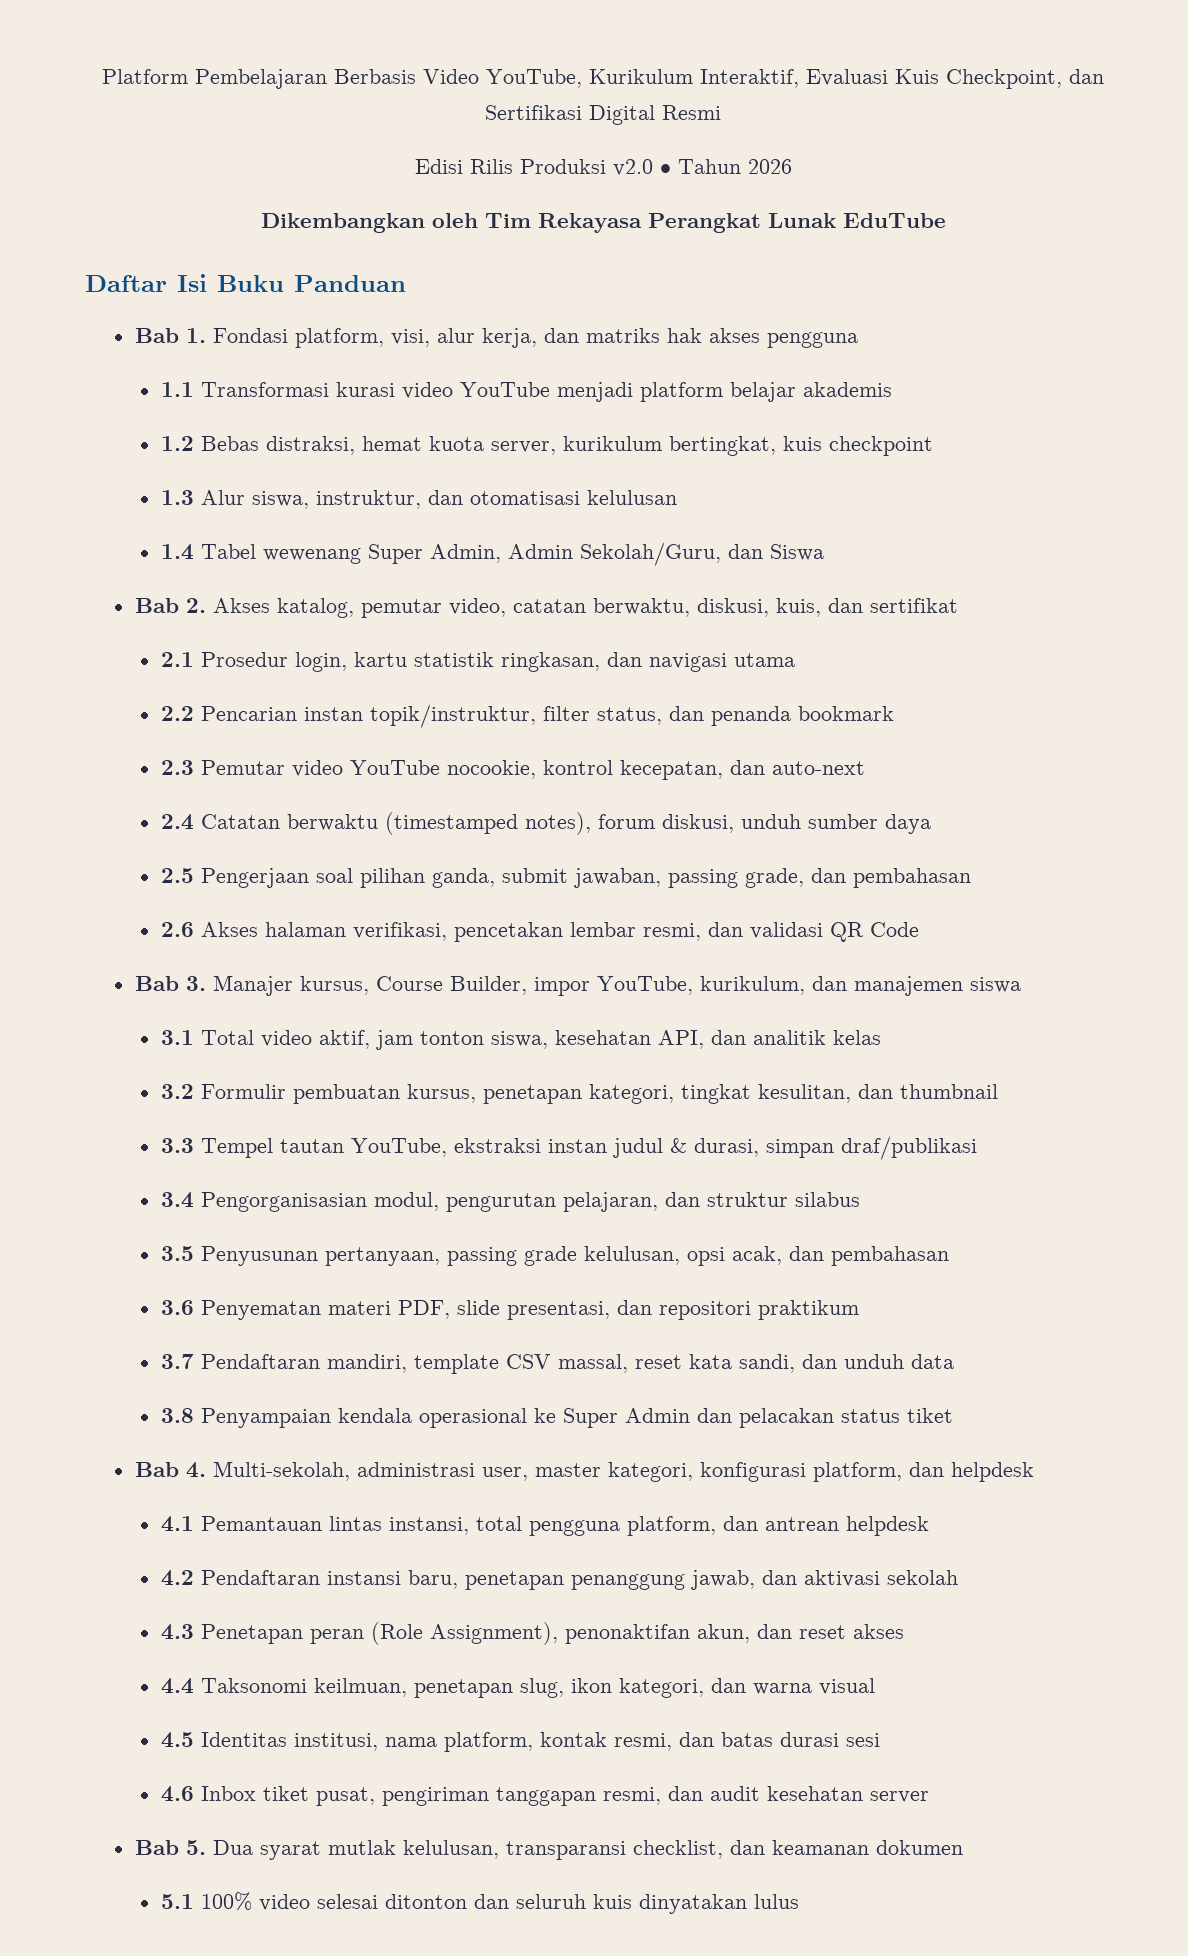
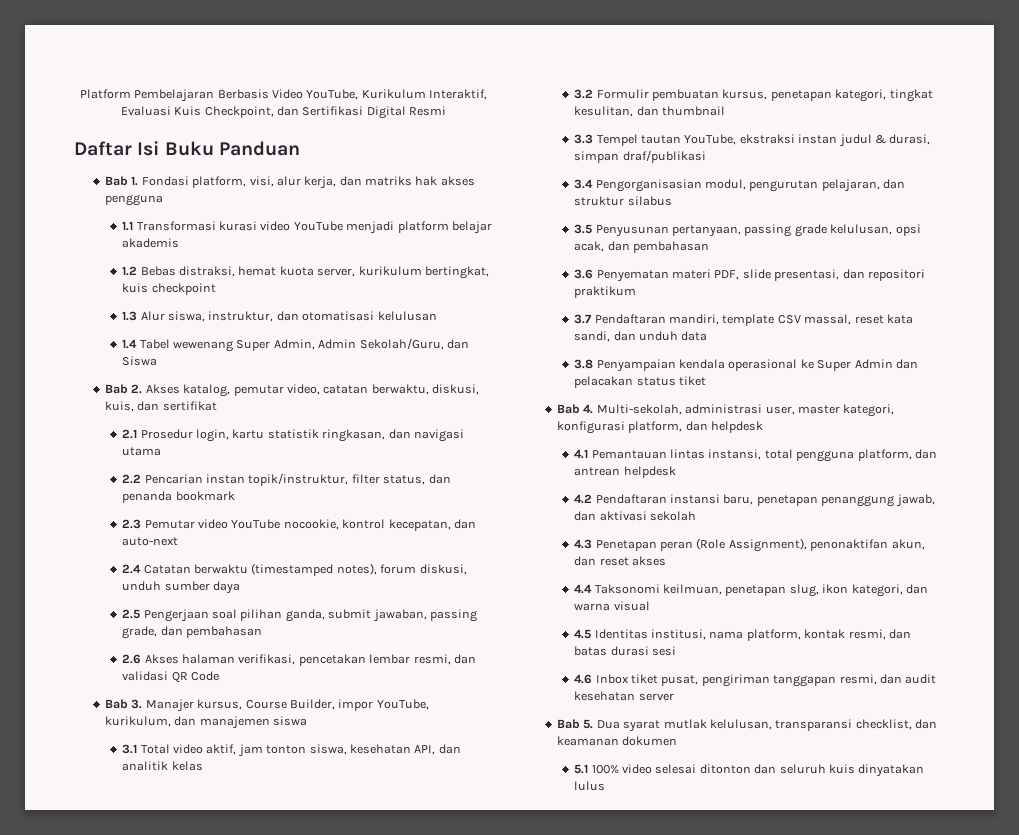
[414,159,792,176] [260,213,946,233] // Edisi Rilis Produksi v2.0 • Tahun 2026 // Dikembangkan oleh Tim Rekayasa Perangkat Lunak EduTube -> (447, 111) none

